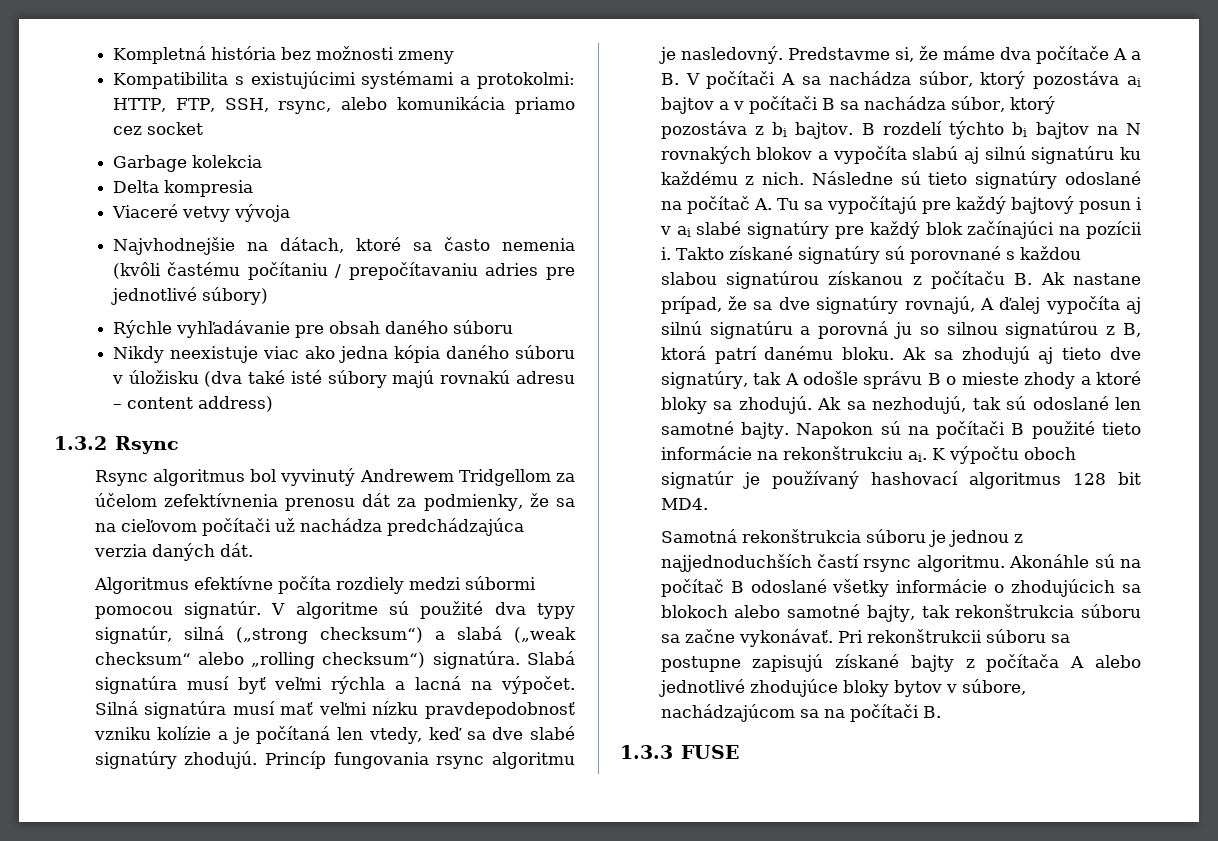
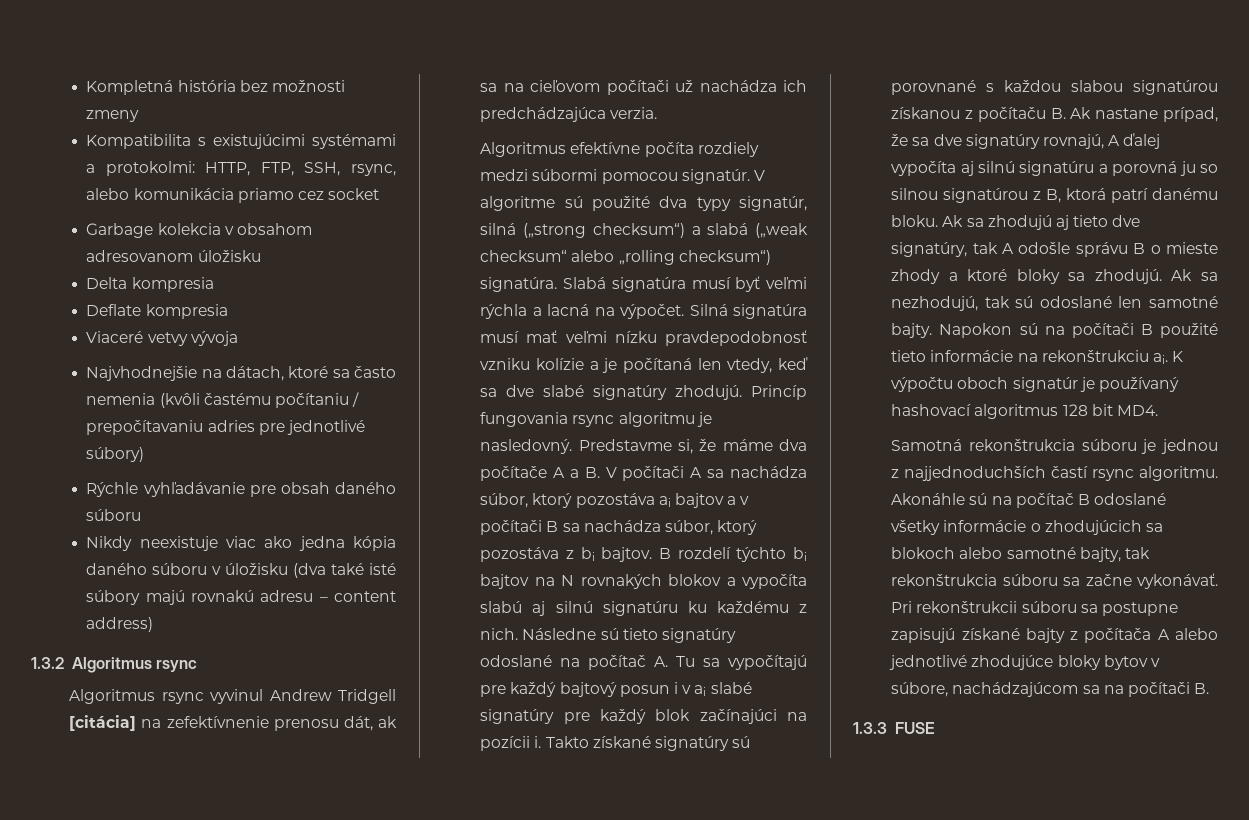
(262, 161) none -> [224,223,312,235] [86,250,261,262] v obsahom adresovanom úložisku
(253, 188) none -> [86,304,228,319] // Deflate kompresia
[115,436,180,454] [94,468,575,486] [94,493,549,511] Rsync // Rsync algoritmus bol vyvinutý Andrewem Tridgellom za účelom zefektívnenia prenosu dát za podmienky, že -> [71,657,198,673] [69,689,396,704] [69,715,397,731] Algoritmus rsync // Algoritmus rsync vyvinul Andrew Tridgell [citácia] na zefektívnenie prenosu dát, ak
[386,518,524,536] [93,543,253,561] predchádzajúca verzia daných dát. -> [783,80,807,92] [480,107,658,122] ich predchádzajúca verzia.

